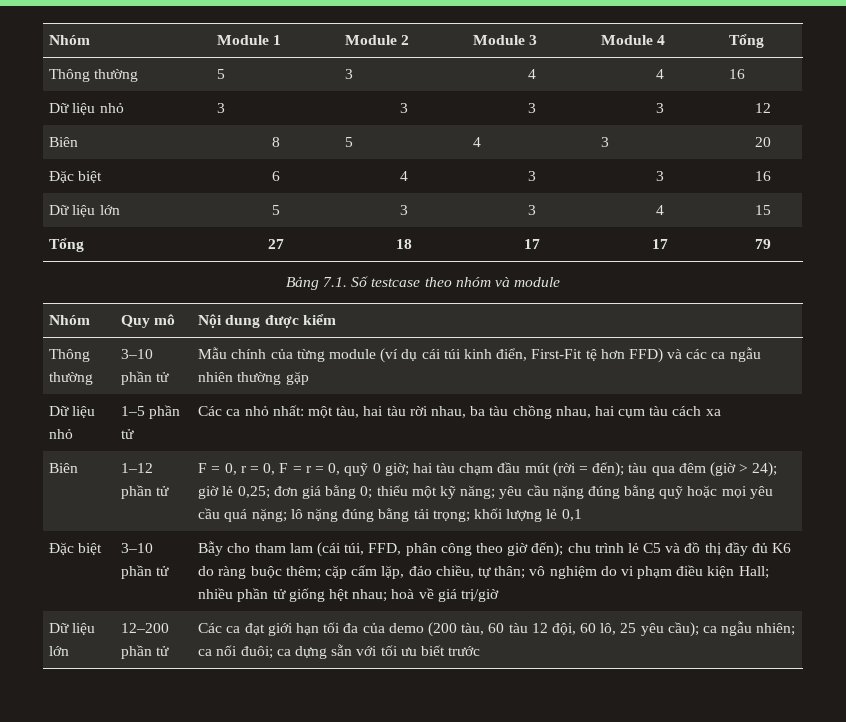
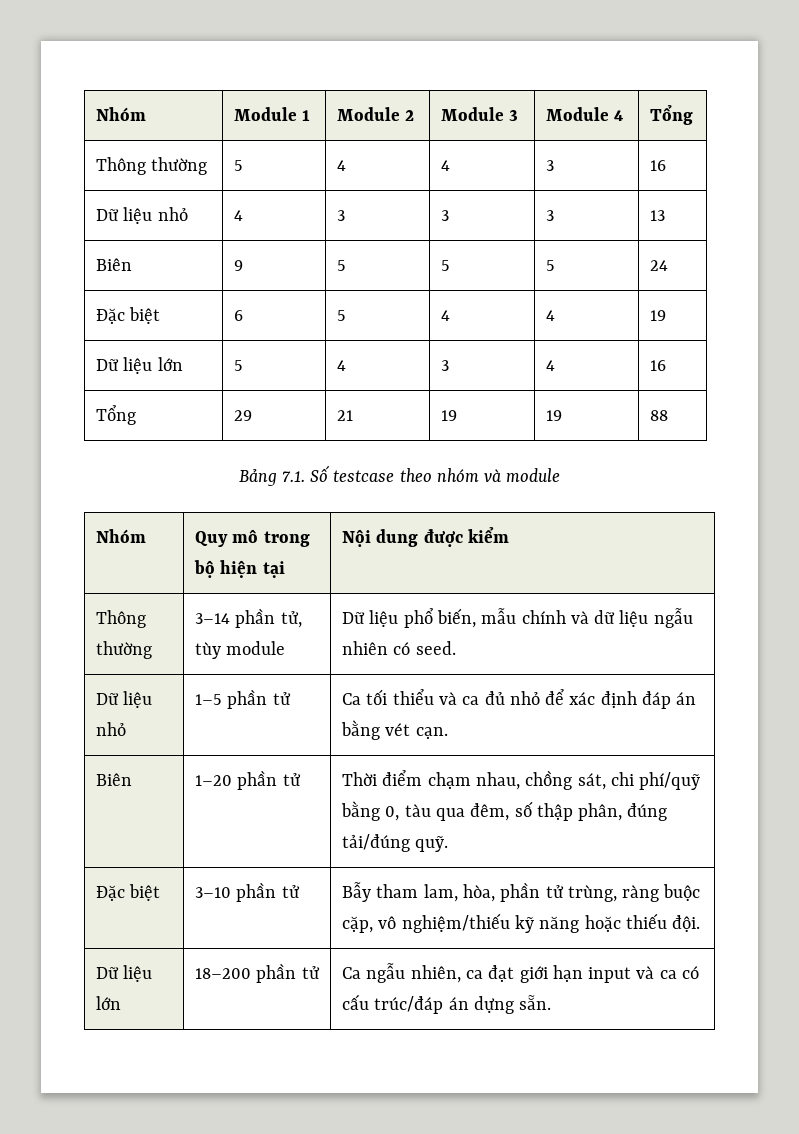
[345,69,354,79] [527,69,536,79] [655,69,664,79] 3 | 4 | 4 -> [337,160,347,171] [441,160,451,171] [546,160,555,171] 4 | 4 | 3
[217,103,226,113] [399,103,408,113] [527,103,536,113] [655,103,664,113] [755,103,771,113] [49,137,79,147] [271,137,280,147] 3 | 3 | 3 | 3 | 12 // Biên | 8 -> [234,210,244,221] [337,210,346,221] [441,210,450,221] [546,210,555,221] [650,210,666,221] [96,258,133,271] [234,260,244,271] [337,260,347,271] [441,260,451,271] [546,260,556,271] [650,260,669,271] [96,307,161,324] [234,310,244,321] [337,310,347,321] [441,310,451,321] [546,310,556,321] [650,310,667,321] [96,357,183,374] 4 | 3 | 3 | 3 | 13 // Biên | 9 | 5 | 5 | 5 | 24 // Đặc biệt | 6 | 5 | 4 | 4 | 19 // Dữ liệu lớn
[755,137,771,147] [49,170,103,183] [271,171,280,181] [399,171,408,181] [527,171,536,181] [655,171,664,181] [755,171,771,181] [49,205,120,217] [271,205,280,215] [399,205,408,215] [527,205,536,215] [655,205,664,215] [755,205,771,215] [49,238,85,252] [267,239,284,249] [395,239,412,249] [523,239,540,249] [651,239,668,249] [755,239,771,249] | 20 // Đặc biệt | 6 | 4 | 3 | 3 | 16 // Dữ liệu lớn | 5 | 3 | 3 | 4 | 15 // Tổng | 27 | 18 | 17 | 17 | 79 -> [546,360,556,371] [650,360,667,371] [96,405,137,425] [234,410,253,421] [337,410,354,421] [441,410,458,421] [546,410,563,421] [650,410,669,421] | 4 | 16 // Tổng | 29 | 21 | 19 | 19 | 88
(176, 319) none -> [263,531,310,547] [194,560,285,578] trong bộ hiện tại
[121,349,154,359] [121,371,170,385] [198,347,761,363] [198,371,309,385] 3–10 phần tử | Mẫu chính của từng module (ví dụ cái túi kinh điển, First-Fit tệ hơn FFD) và các ca ngẫu nhiên thường gặp -> [195,608,302,628] [195,641,286,659] [342,608,693,628] [342,641,456,655] 3–14 phần tử, tùy module | Dữ liệu phổ biến, mẫu chính và dữ liệu ngẫu nhiên có seed.
[198,405,721,419] [49,463,79,473] [121,463,154,473] [121,485,170,499] [198,462,778,477] [198,485,773,499] [198,508,582,522] Các ca nhỏ nhất: một tàu, hai tàu rời nhau, ba tàu chồng nhau, hai cụm tàu cách xa // Biên | 1–12 phần tử | F = 0, r = 0, F = r = 0, quỹ 0 giờ; hai tàu chạm đầu mút (rời = đến); tàu qua đêm (giờ > 24); giờ lẻ 0,25; đơn giá bằng 0; thiếu một kỹ năng; yêu cầu nặng đúng bằng quỹ hoặc mọi yêu cầu quá nặng; lô nặng đúng bằng tải trọng; khối lượng lẻ 0,1 -> [342,689,697,709] [341,720,448,740] [96,773,133,786] [195,770,301,790] [342,770,701,790] [341,801,668,821] [342,834,449,852] Ca tối thiểu và ca đủ nhỏ để xác định đáp án bằng vét cạn. // Biên | 1–20 phần tử | Thời điểm chạm nhau, chồng sát, chi phí/quỹ bằng 0, tàu qua đêm, số thập phân, đúng tải/đúng quỹ.
[227,542,792,557] [198,565,769,579] [198,588,499,602] [49,623,96,635] [49,646,70,656] [121,623,170,633] [121,645,170,659] [198,623,223,633] cho tham lam (cái túi, FFD, phân công theo giờ đến); chu trình lẻ C5 và đồ thị đầy đủ K6 do ràng buộc thêm; cặp cấm lặp, đảo chiều, tự thân; vô nghiệm do vi phạm điều kiện Hall; nhiều phần tử giống hệt nhau; hoà về giá trị/giờ // Dữ liệu lớn | 12–200 phần tử | Các -> [376,882,701,902] [342,913,701,933] [96,965,153,982] [96,996,122,1010] [195,963,320,983] [342,963,461,983] tham lam, hòa, phần tử trùng, ràng buộc cặp, vô nghiệm/thiếu kỹ năng hoặc thiếu đội. // Dữ liệu lớn | 18–200 phần tử | Ca ngẫu nhiên,
[323,621,796,637] [198,644,481,659] tối đa của demo (200 tàu, 60 tàu 12 đội, 60 lô, 25 yêu cầu); ca ngẫu nhiên; ca nối đuôi; ca dựng sẵn với tối ưu biết trước -> [588,966,699,983] [342,994,552,1014] input và ca có cấu trúc/đáp án dựng sẵn.

